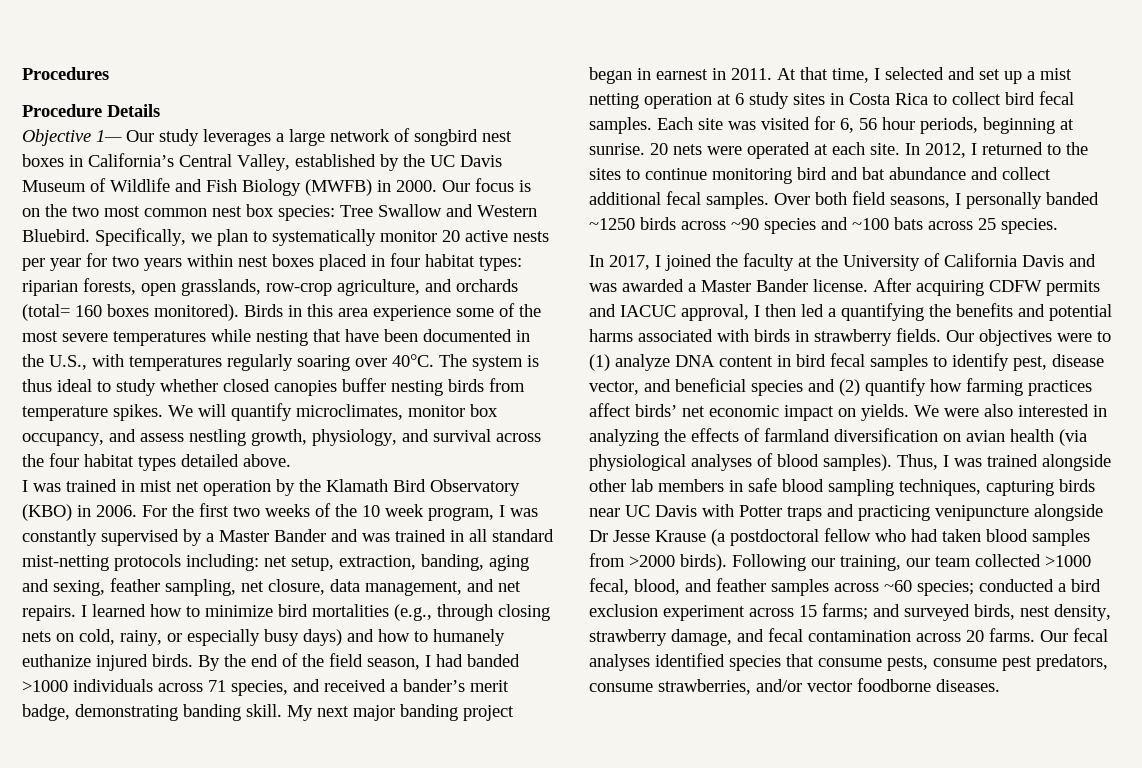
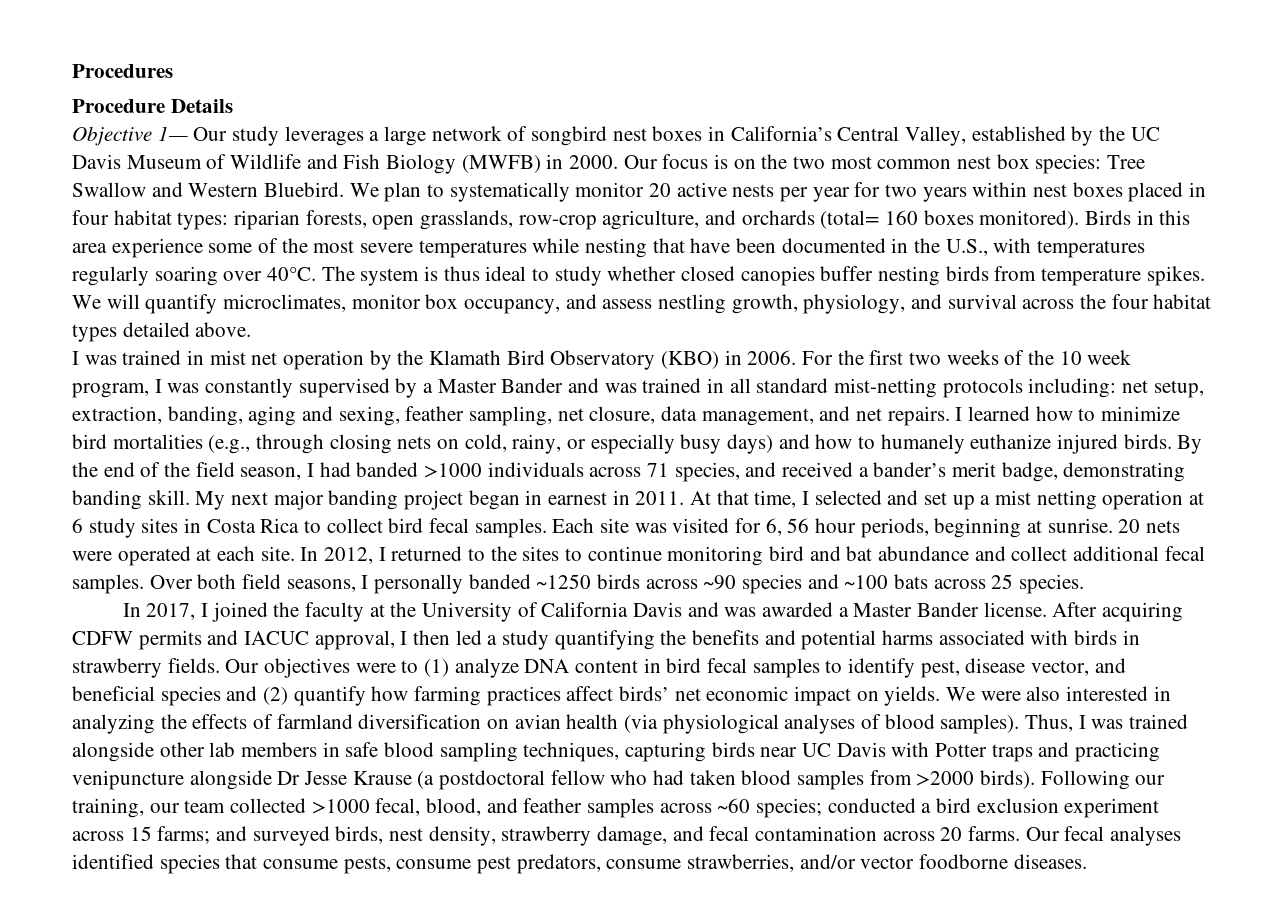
[95,228,212,246] Specifically, we -> [349,183,379,197] We
(836, 312) none -> [502,630,550,650] study

